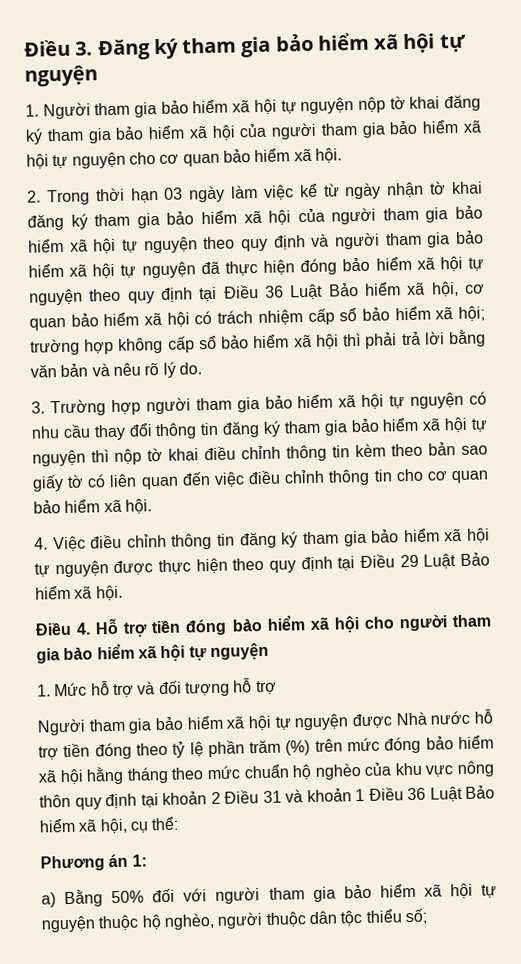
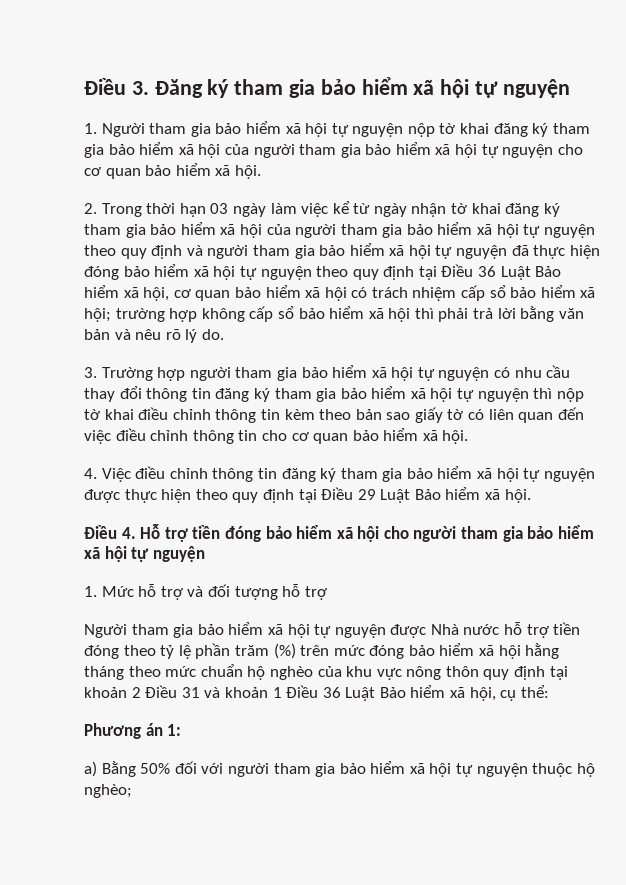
[163,908,427,931] nghèo, người thuộc dân tộc thiểu số; -> [84,784,132,798] nghèo;

